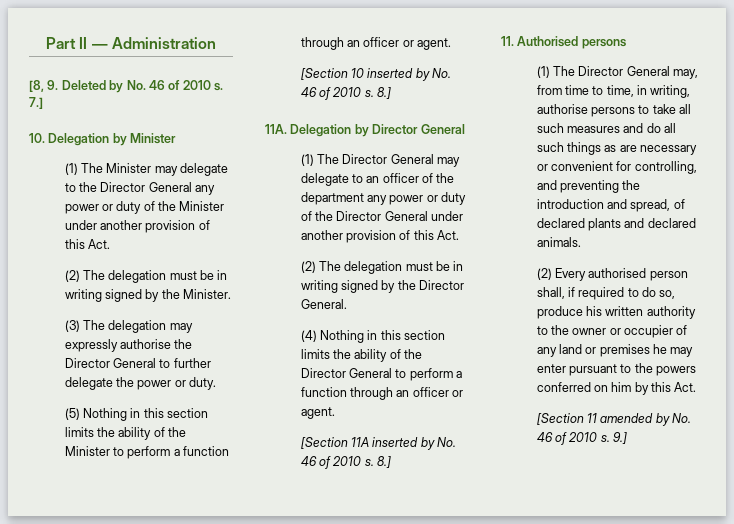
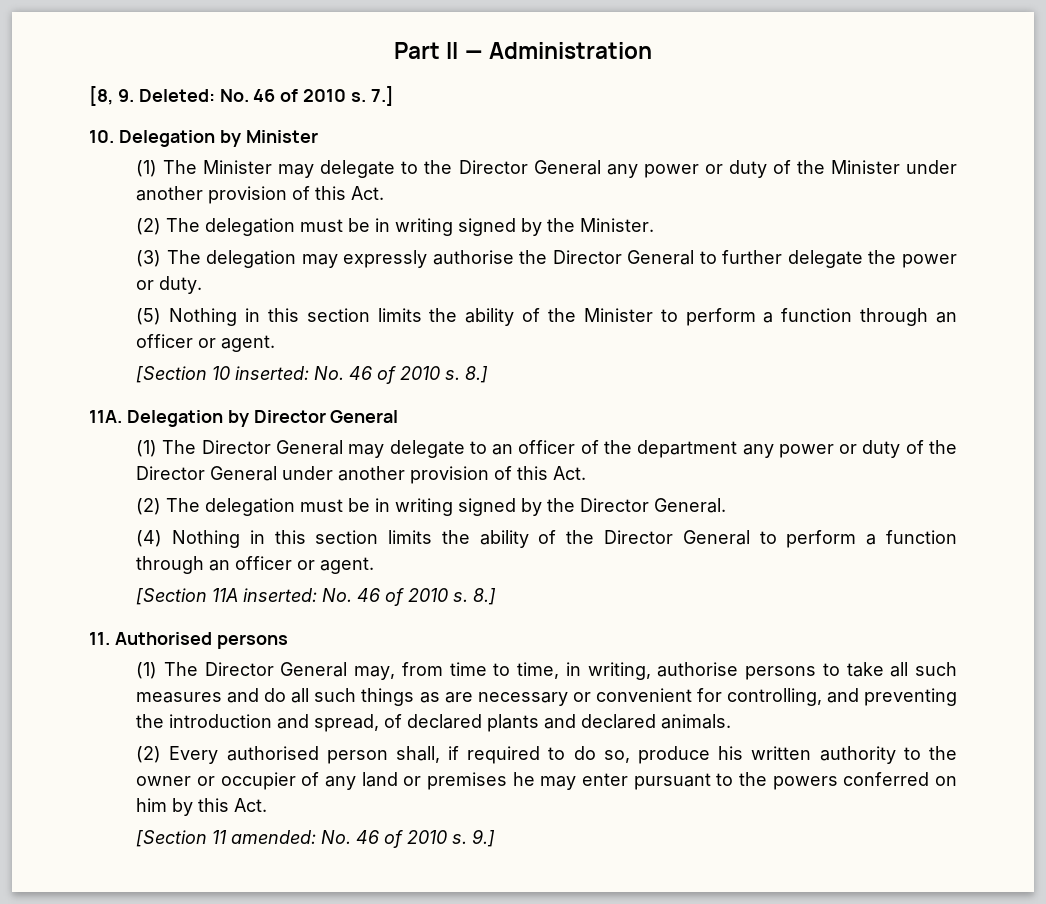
[61,80,124,93] Deleted by -> [138,89,215,102] Deleted:
[367,68,430,81] inserted by -> [235,366,310,380] inserted:
[372,437,435,450] inserted by -> [243,588,318,602] inserted:
[600,413,670,426] amended by -> [231,830,317,844] amended:

